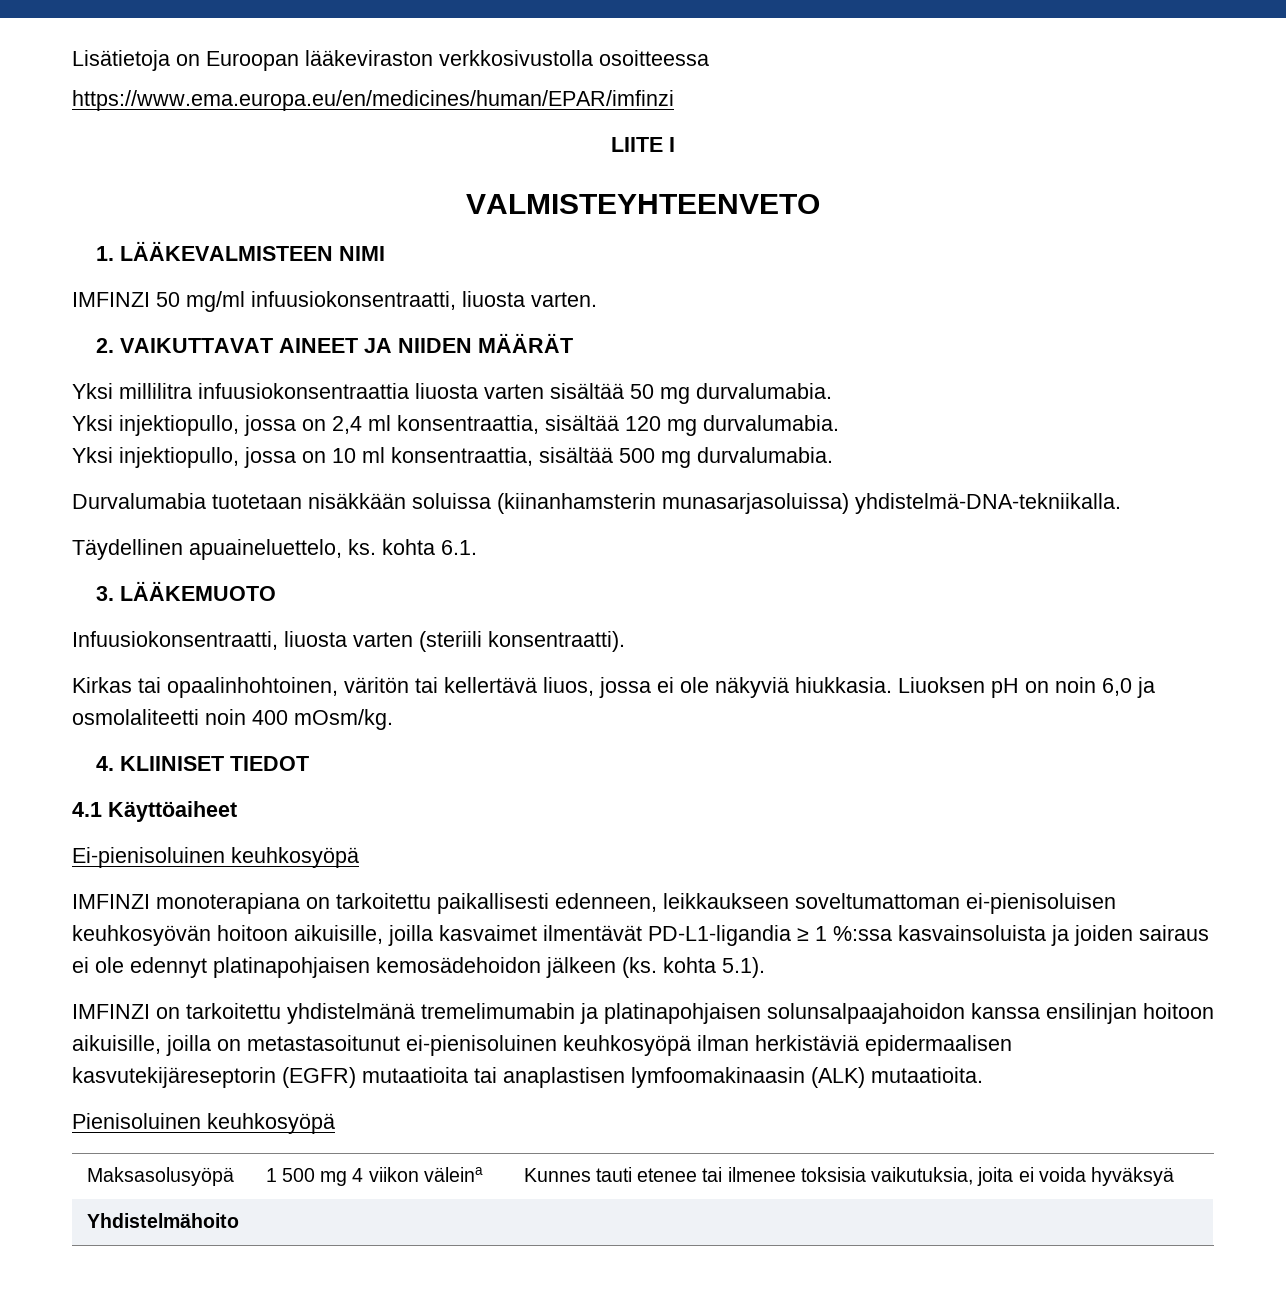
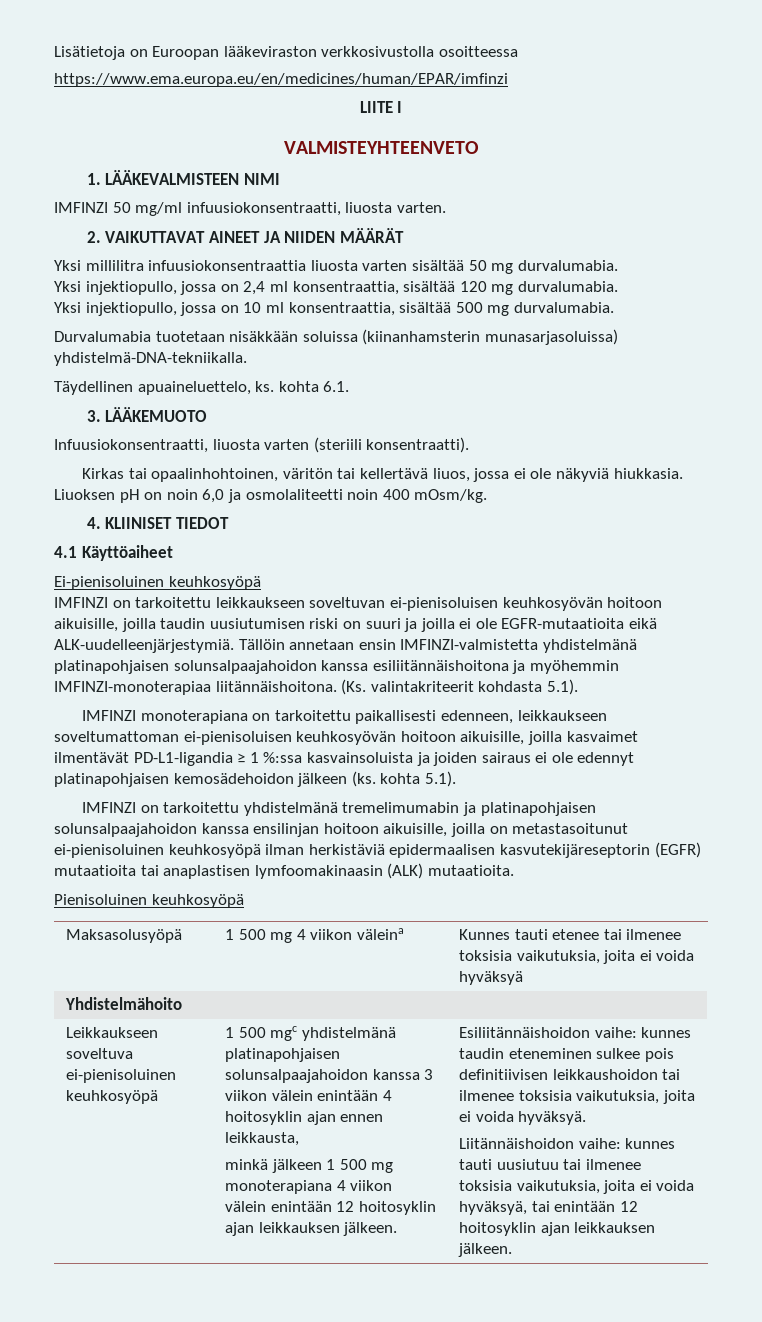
(359, 857) none -> [54,597,663,611] [54,618,658,632] [54,639,637,653] [54,660,619,674] [54,679,578,695] // IMFINZI on tarkoitettu leikkaukseen soveltuvan ei-pienisoluisen keuhkosyövän hoitoon aikuisille, joilla taudin uusiutumisen riski on suuri ja joilla ei ole EGFR-mutaatioita eikä ALK-uudelleenjärjestymiä. Tällöin annetaan ensin IMFINZI-valmistetta yhdistelmänä platinapohjaisen solunsalpaajahoidon kanssa esiliitännäishoitona ja myöhemmin IMFINZI-monoterapiaa liitännäishoitona. (Ks. valintakriteerit kohdasta 5.1).
(239, 1220) none -> [66,1027,159,1038] [66,1048,134,1059] [66,1069,177,1083] [66,1090,159,1104] [225,1026,396,1041] [225,1048,341,1062] [225,1069,434,1083] [225,1090,392,1101] [225,1111,384,1125] [225,1132,300,1146] [225,1159,394,1173] [225,1180,393,1194] [225,1201,436,1215] [225,1222,398,1236] [459,1027,692,1038] [459,1048,674,1062] [459,1069,681,1080] [459,1090,695,1104] [459,1111,587,1125] [459,1138,676,1149] [459,1159,641,1170] [459,1180,695,1194] [459,1201,638,1215] [459,1222,656,1236] [458,1243,513,1257] // Leikkaukseen soveltuva ei-pienisoluinen keuhkosyöpä | 1 500 mgc yhdistelmänä platinapohjaisen solunsalpaajahoidon kanssa 3 viikon välein enintään 4 hoitosyklin ajan ennen leikkausta, // minkä jälkeen 1 500 mg monoterapiana 4 viikon välein enintään 12 hoitosyklin ajan leikkauksen jälkeen. | Esiliitännäishoidon vaihe: kunnes taudin eteneminen sulkee pois definitiivisen leikkaushoidon tai ilmenee toksisia vaikutuksia, joita ei voida hyväksyä. // Liitännäishoidon vaihe: kunnes tauti uusiutuu tai ilmenee toksisia vaikutuksia, joita ei voida hyväksyä, tai enintään 12 hoitosyklin ajan leikkauksen jälkeen.

